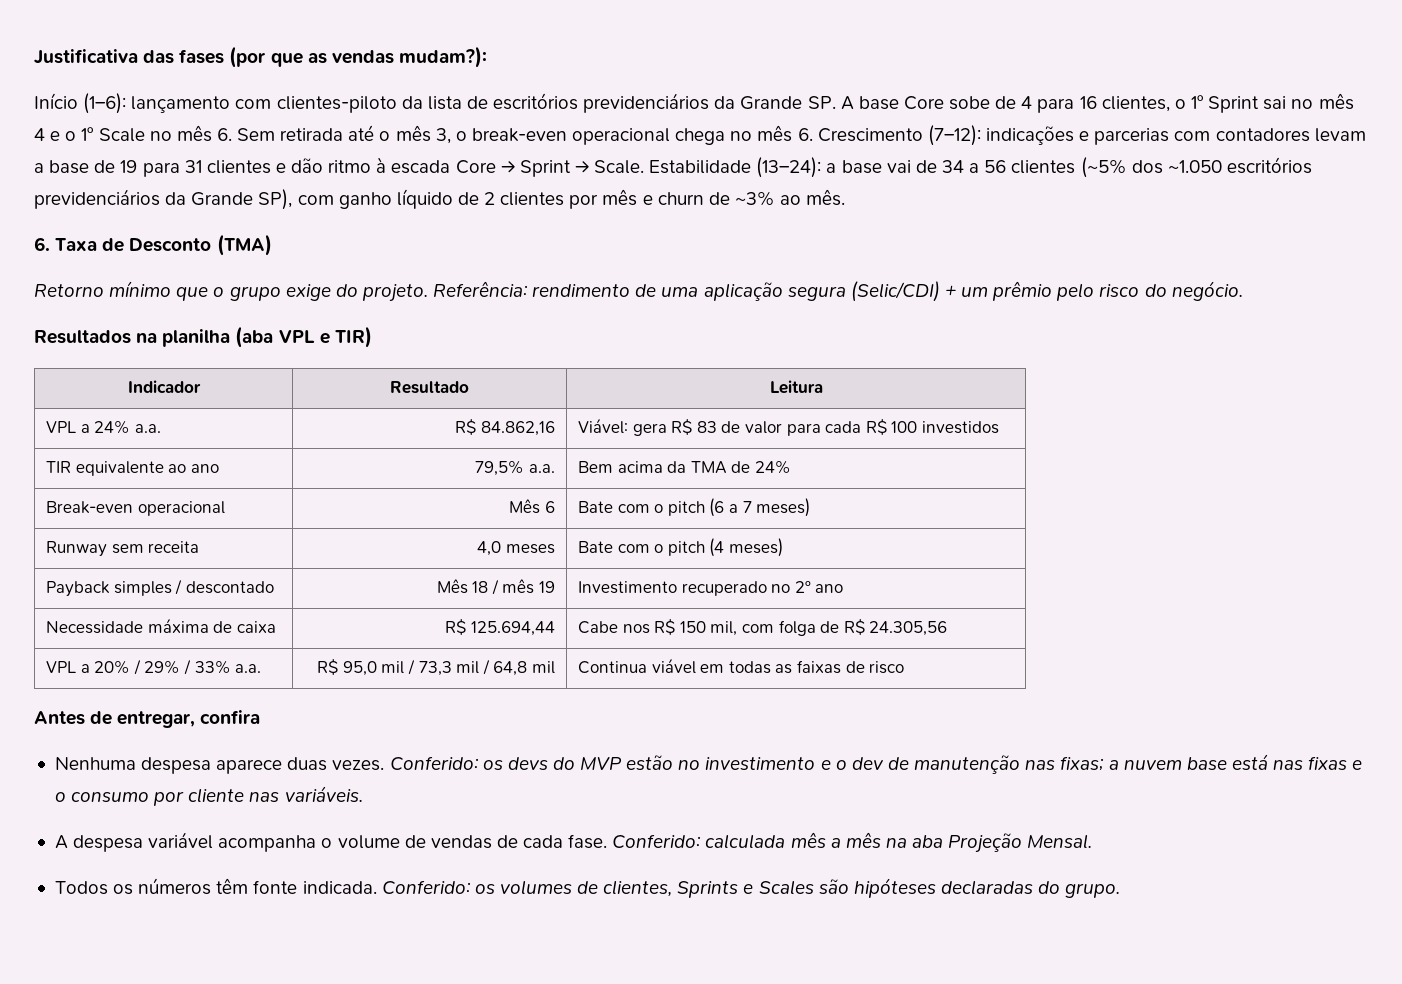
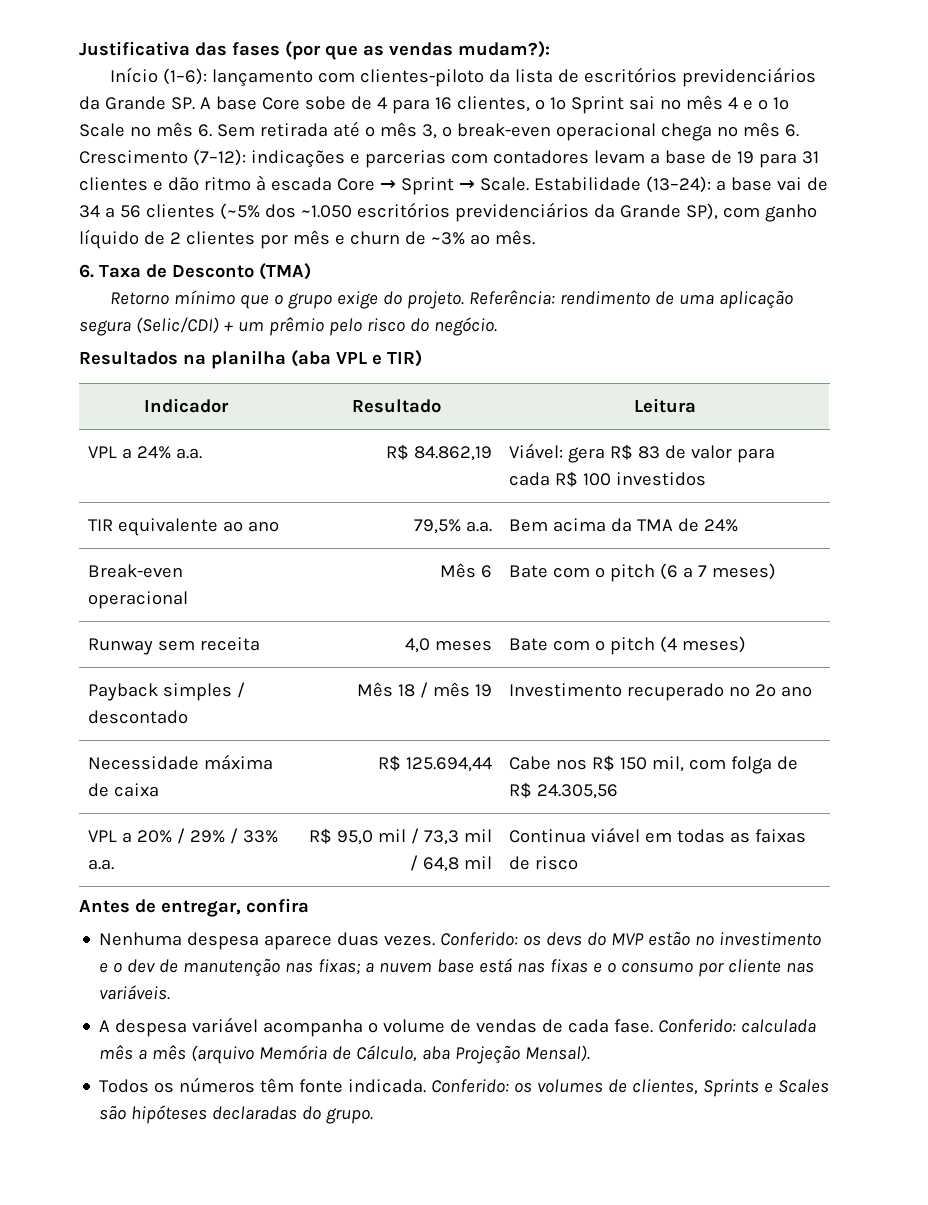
[481,421,556,436] 84.862,16 -> [413,446,492,461] 84.862,19
[885,838,907,848] na -> [191,1045,418,1064] (arquivo Memória de Cálculo,
[1027,834,1093,849] Mensal. -> [525,1045,591,1062] Mensal).

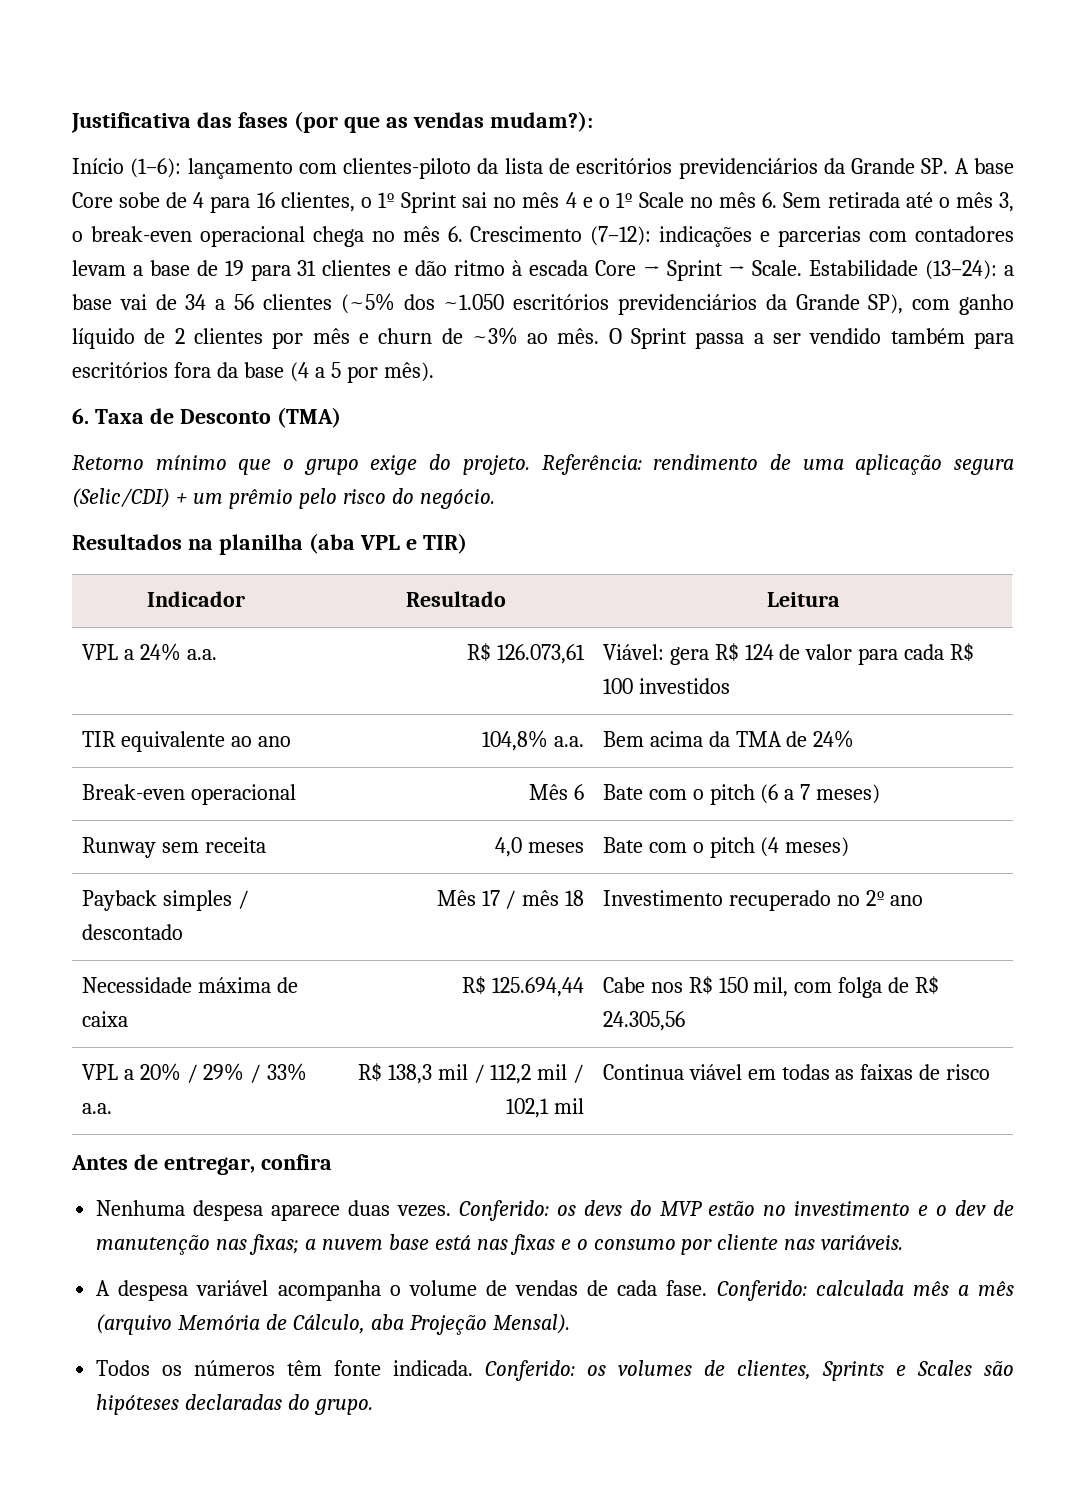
(535, 237) none -> [608,328,1014,349] [72,362,434,383] O Sprint passa a ser vendido também para escritórios fora da base (4 a 5 por mês).
[413,446,492,461] 84.862,19 -> [497,644,586,664] 126.073,61
[638,446,661,459] 83 -> [744,644,774,660] 124
[413,519,461,534] 79,5% -> [482,730,549,751] 104,8%
[397,684,415,697] 18 -> [481,890,500,906] 17
[474,684,492,697] 19 -> [565,890,585,906] 18
[336,828,492,845] [409,855,459,872] 95,0 mil / 73,3 mil / 64,8 -> [387,1064,585,1084] [506,1098,550,1118] 138,3 mil / 112,2 mil / 102,1

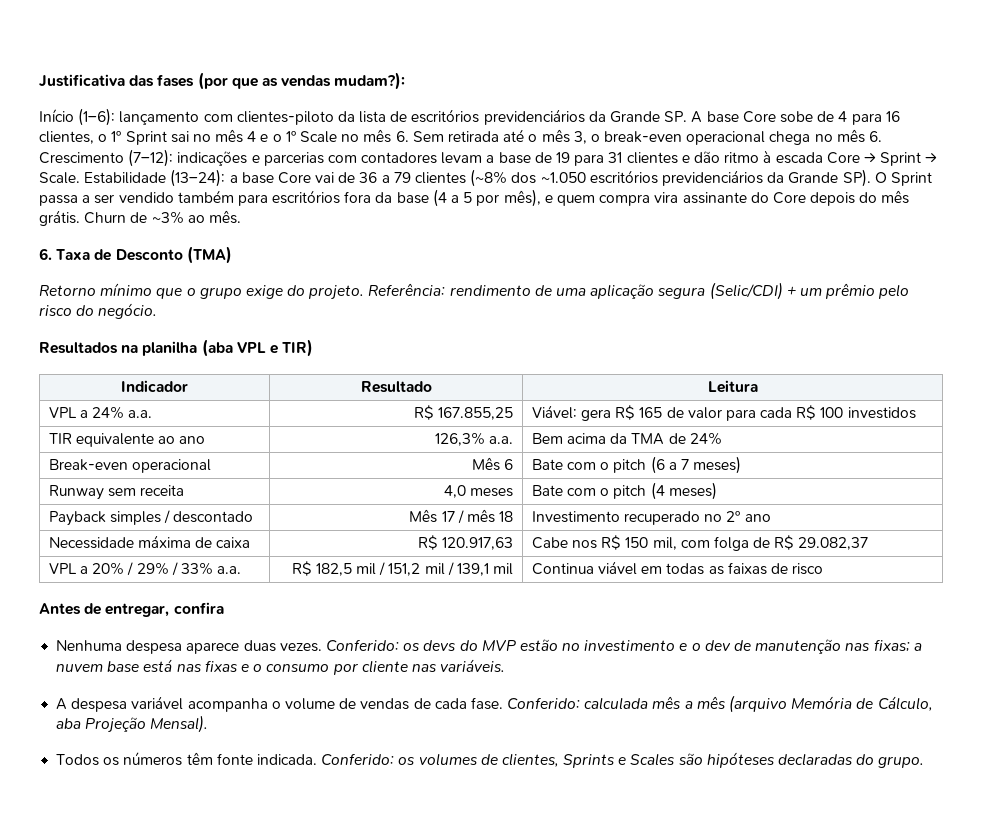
(112, 302) none -> [277,172,311,184] Core
[185,293,395,314] 34 a 56 clientes (~5% -> [359,169,508,187] 36 a 79 clientes (~8%
[868,294,1014,315] [72,327,600,349] SP), com ganho líquido de 2 clientes por mês e churn de ~3% ao mês. -> [842,169,871,187] SP).
[383,362,434,382] mês). -> [503,189,910,207] [39,210,241,226] mês), e quem compra vira assinante do Core depois do mês grátis. Churn de ~3% ao mês.
[497,644,586,664] 126.073,61 -> [438,407,514,420] 167.855,25
[744,644,774,660] 124 -> [639,407,663,418] 165
[482,730,549,751] 104,8% -> [435,432,486,446] 126,3%
[492,977,585,997] 125.694,44 -> [442,537,514,550] 120.917,63
[602,1011,685,1031] 24.305,56 -> [798,537,869,550] 29.082,37
[387,1064,585,1084] [506,1098,550,1118] 138,3 mil / 112,2 mil / 102,1 -> [315,562,490,576] 182,5 mil / 151,2 mil / 139,1

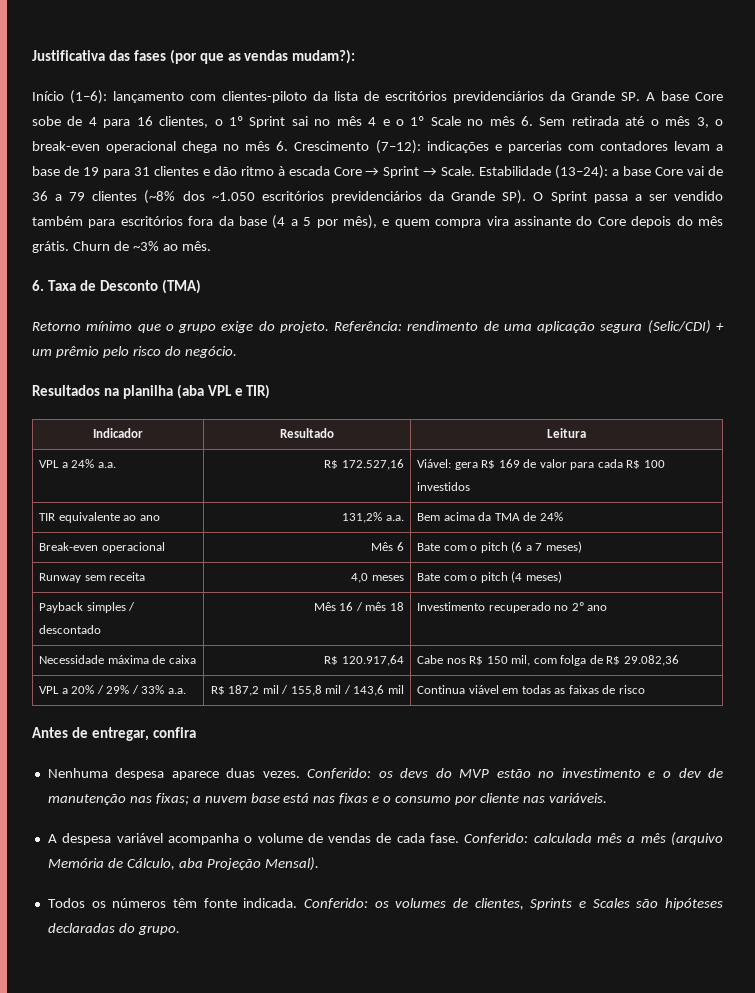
[438,407,514,420] 167.855,25 -> [341,459,404,470] 172.527,16
[639,407,663,418] 165 -> [498,459,520,468] 169
[435,432,486,446] 126,3% -> [342,512,383,523] 131,2%
[441,511,455,522] 17 -> [339,602,354,611] 16
[442,537,514,550] 120.917,63 -> [341,655,404,666] 120.917,64
[798,537,869,550] 29.082,37 -> [623,655,679,666] 29.082,36
[315,562,490,576] 182,5 mil / 151,2 mil / 139,1 -> [228,685,385,696] 187,2 mil / 155,8 mil / 143,6

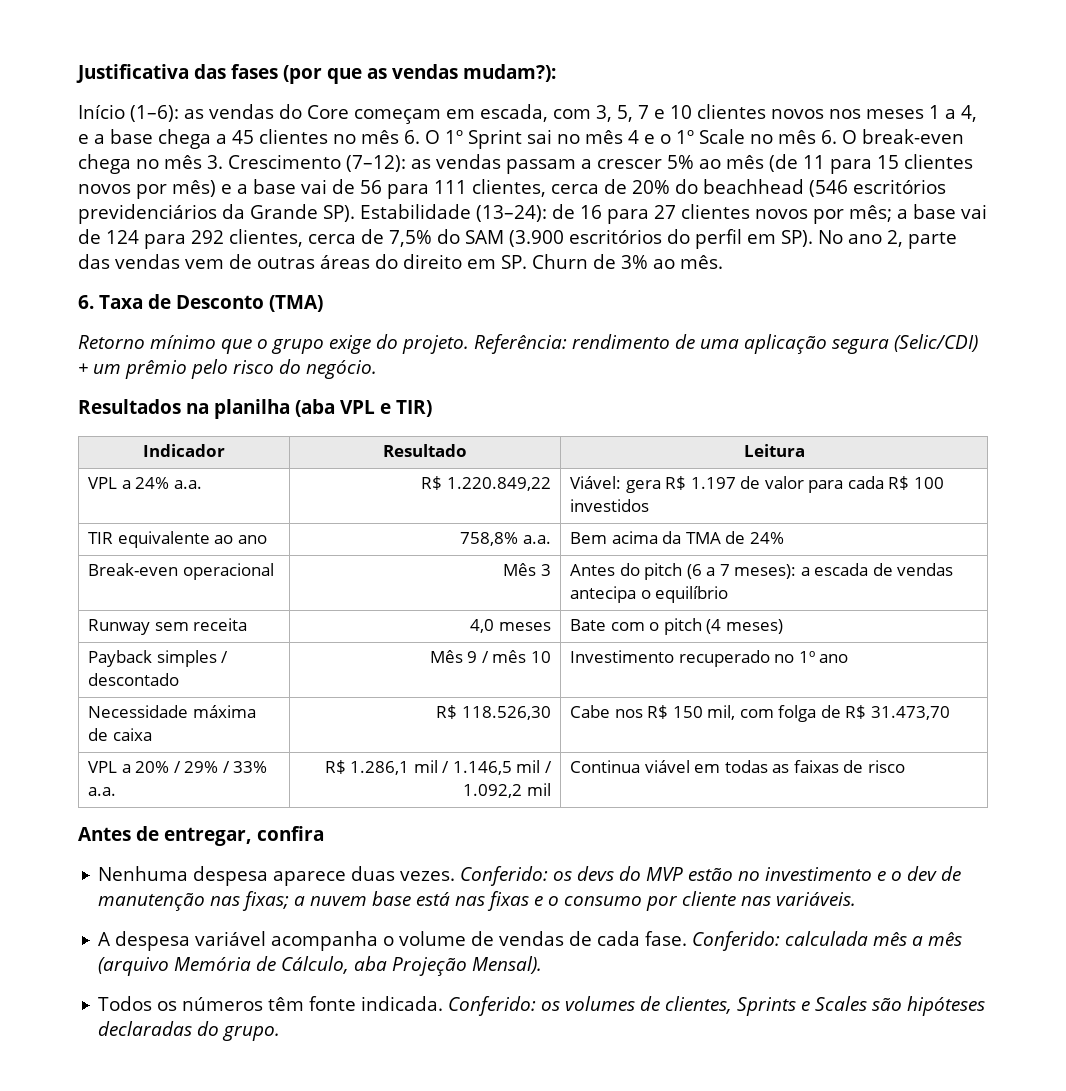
[113,91,723,103] [32,116,223,128] lançamento com clientes-piloto da lista de escritórios previdenciários da Grande SP. A base Core sobe de 4 para 16 clientes, o -> [184,104,977,124] [78,129,440,149] as vendas do Core começam em escada, com 3, 5, 7 e 10 clientes novos nos meses 1 a 4, e a base chega a 45 clientes no mês 6. O
[539,116,723,128] [32,141,177,153] Sem retirada até o mês 3, o break-even operacional -> [842,129,964,144] O break-even
[276,141,289,151] 6. -> [207,155,223,169] 3.
[426,141,723,153] [32,165,724,179] [32,190,255,204] indicações e parcerias com contadores levam a base de 19 para 31 clientes e dão ritmo à escada Core → Sprint → Scale. Estabilidade (13–24): a base Core vai de 36 a 79 clientes (~8% dos ~1.050 -> [411,154,973,174] [78,179,848,199] as vendas passam a crescer 5% ao mês (de 11 para 15 clientes novos por mês) e a base vai de 56 para 111 clientes, cerca de 20% do beachhead (546
[533,191,724,203] [32,215,723,229] [32,241,69,253] O Sprint passa a ser vendido também para escritórios fora da base (4 a 5 por mês), e quem compra vira assinante do Core depois do mês grátis. -> [360,204,987,224] [78,229,957,249] [78,254,527,269] Estabilidade (13–24): de 16 para 27 clientes novos por mês; a base vai de 124 para 292 clientes, cerca de 7,5% do SAM (3.900 escritórios do perfil em SP). No ano 2, parte das vendas vem de outras áreas do direito em SP.
[132,241,159,251] ~3% -> [620,255,648,269] 3%
[341,459,404,470] 172.527,16 -> [446,477,551,491] 1.220.849,22
[498,459,520,468] 169 -> [690,477,736,489] 1.197
[342,512,383,523] 131,2% -> [460,532,519,546] 758,8%
[396,542,404,551] [417,541,582,553] 6 | Bate com o pitch (6 a 7 meses) -> [540,564,551,576] [570,563,954,580] [570,586,729,603] 3 | Antes do pitch (6 a 7 meses): a escada de vendas antecipa o equilíbrio
[339,602,354,611] 16 -> [467,651,478,663] 9
[389,602,404,611] 18 -> [530,651,551,663] 10
[571,602,584,611] 2º -> [798,651,815,663] 1º
[341,655,404,666] 120.917,64 -> [461,706,551,720] 118.526,30
[623,655,679,666] 29.082,36 -> [870,706,950,720] 31.473,70
[228,685,385,696] 187,2 mil / 155,8 mil / 143,6 -> [350,760,552,775] [463,784,523,798] 1.286,1 mil / 1.146,5 mil / 1.092,2

